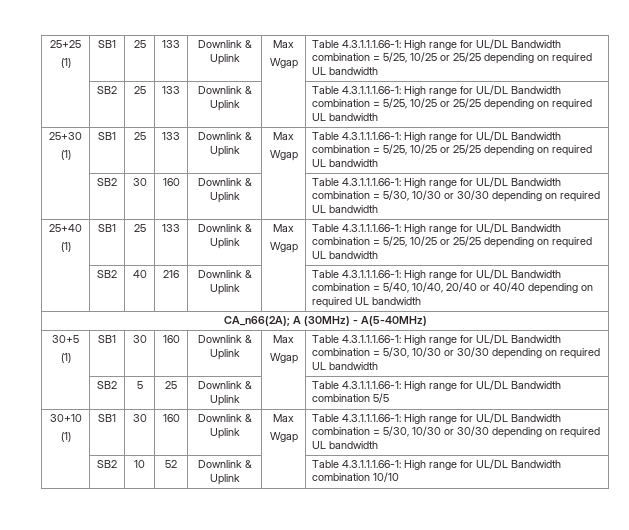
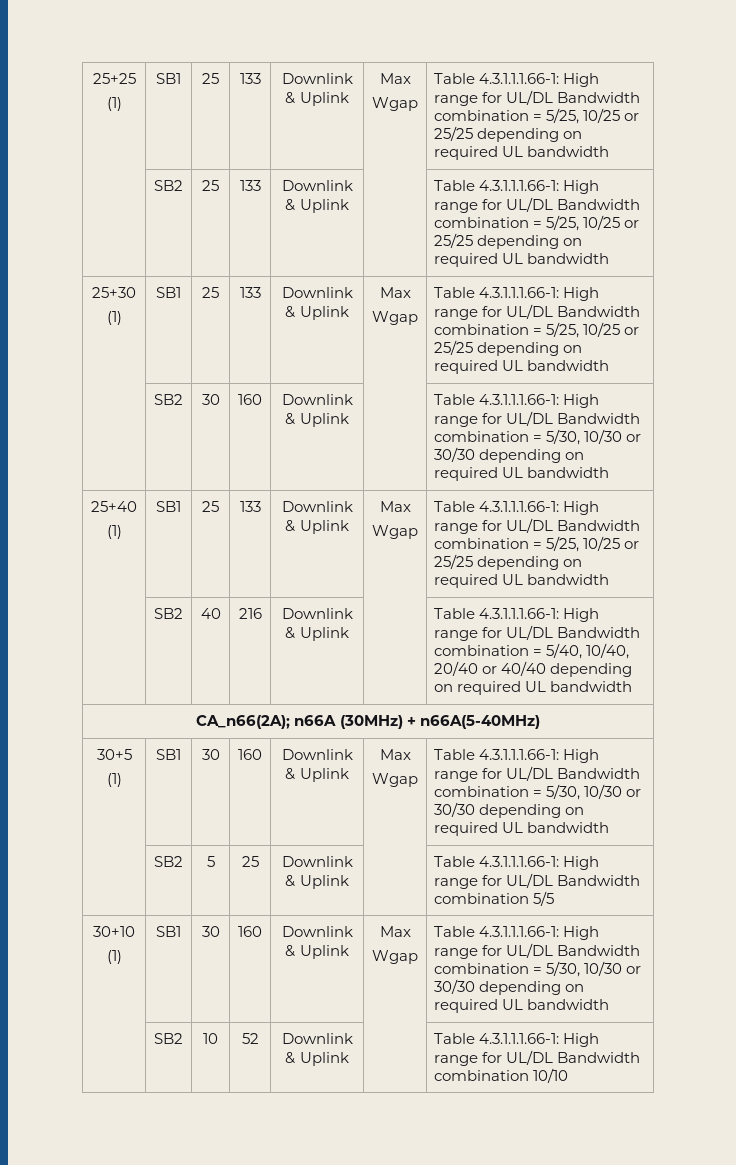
[292,316,427,326] A (30MHz) - A(5-40MHz) -> [294,715,540,729] n66A (30MHz) + n66A(5-40MHz)

